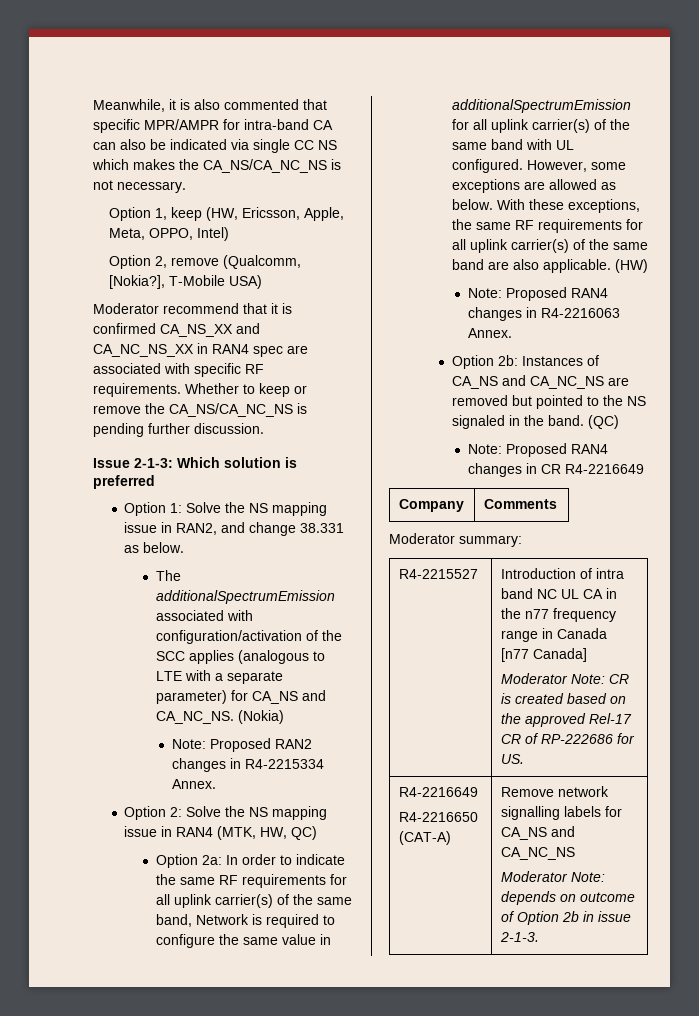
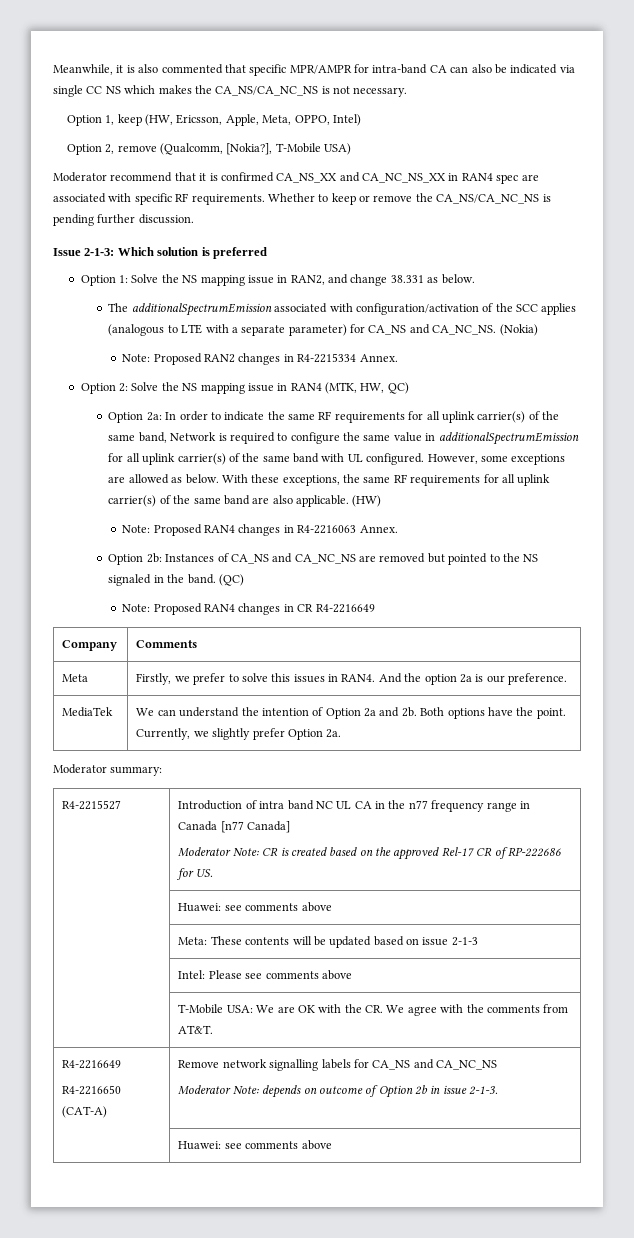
(557, 504) none -> [62,674,89,682] [136,673,568,685] [62,707,114,717] [136,707,566,719] [136,728,342,740] // Meta | Firstly, we prefer to solve this issues in RAN4. And the option 2a is our preference. // MediaTek | We can understand the intention of Option 2a and 2b. Both options have the point. Currently, we slightly prefer Option 2a.
(524, 759) none -> [178,902,332,912] [178,936,478,948] [178,970,352,980] [178,1004,569,1016] [178,1025,214,1034] // | Huawei: see comments above // | Meta: These contents will be updated based on issue 2-1-3 // | Intel: Please see comments above // | T-Mobile USA: We are OK with the CR. We agree with the comments from AT&T.
(539, 937) none -> [178,1140,332,1150] // | Huawei: see comments above

